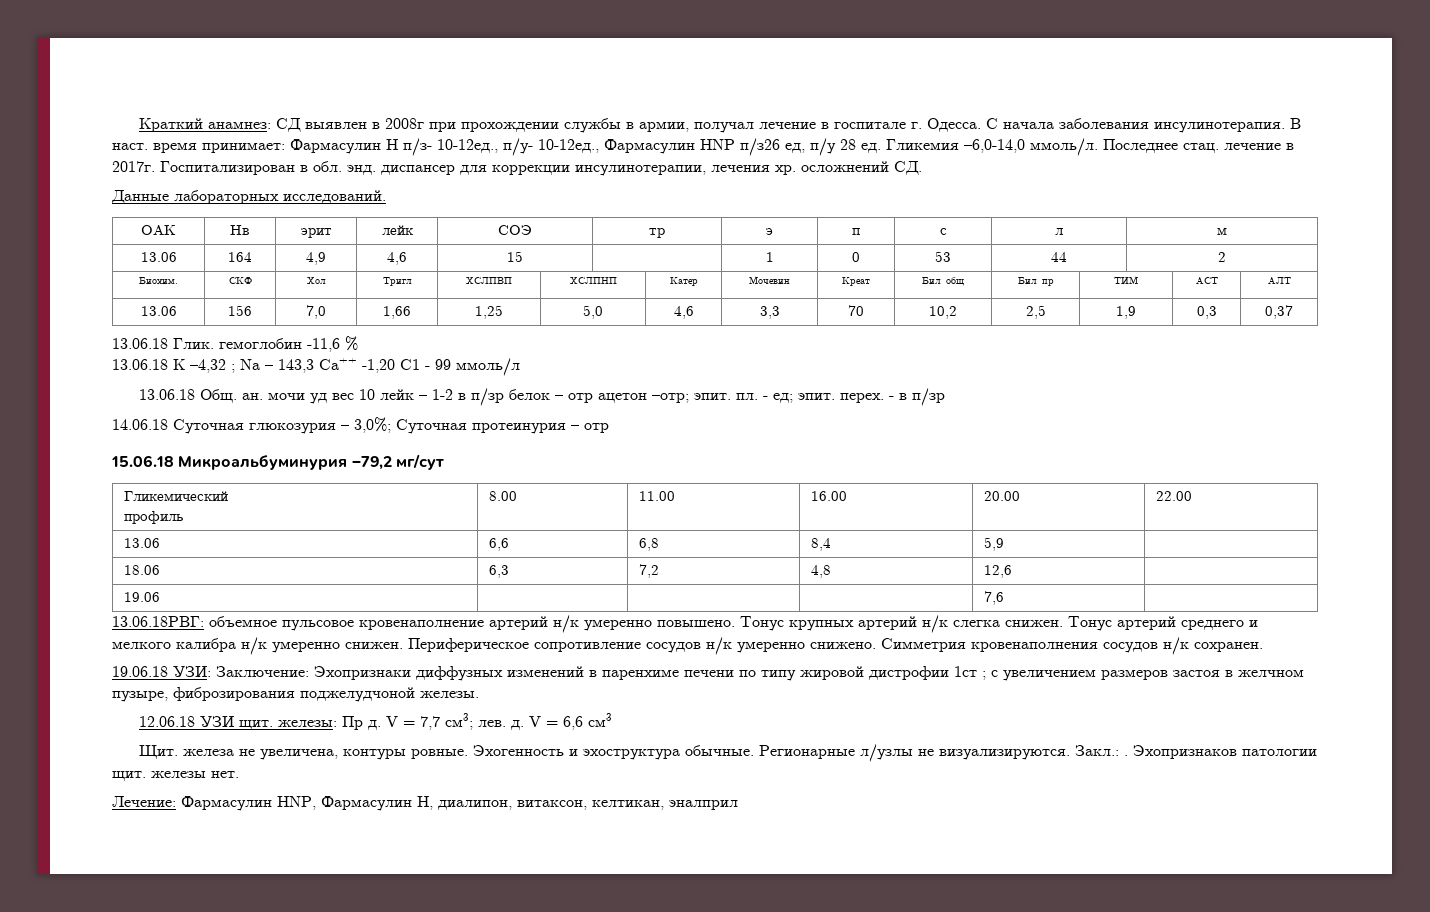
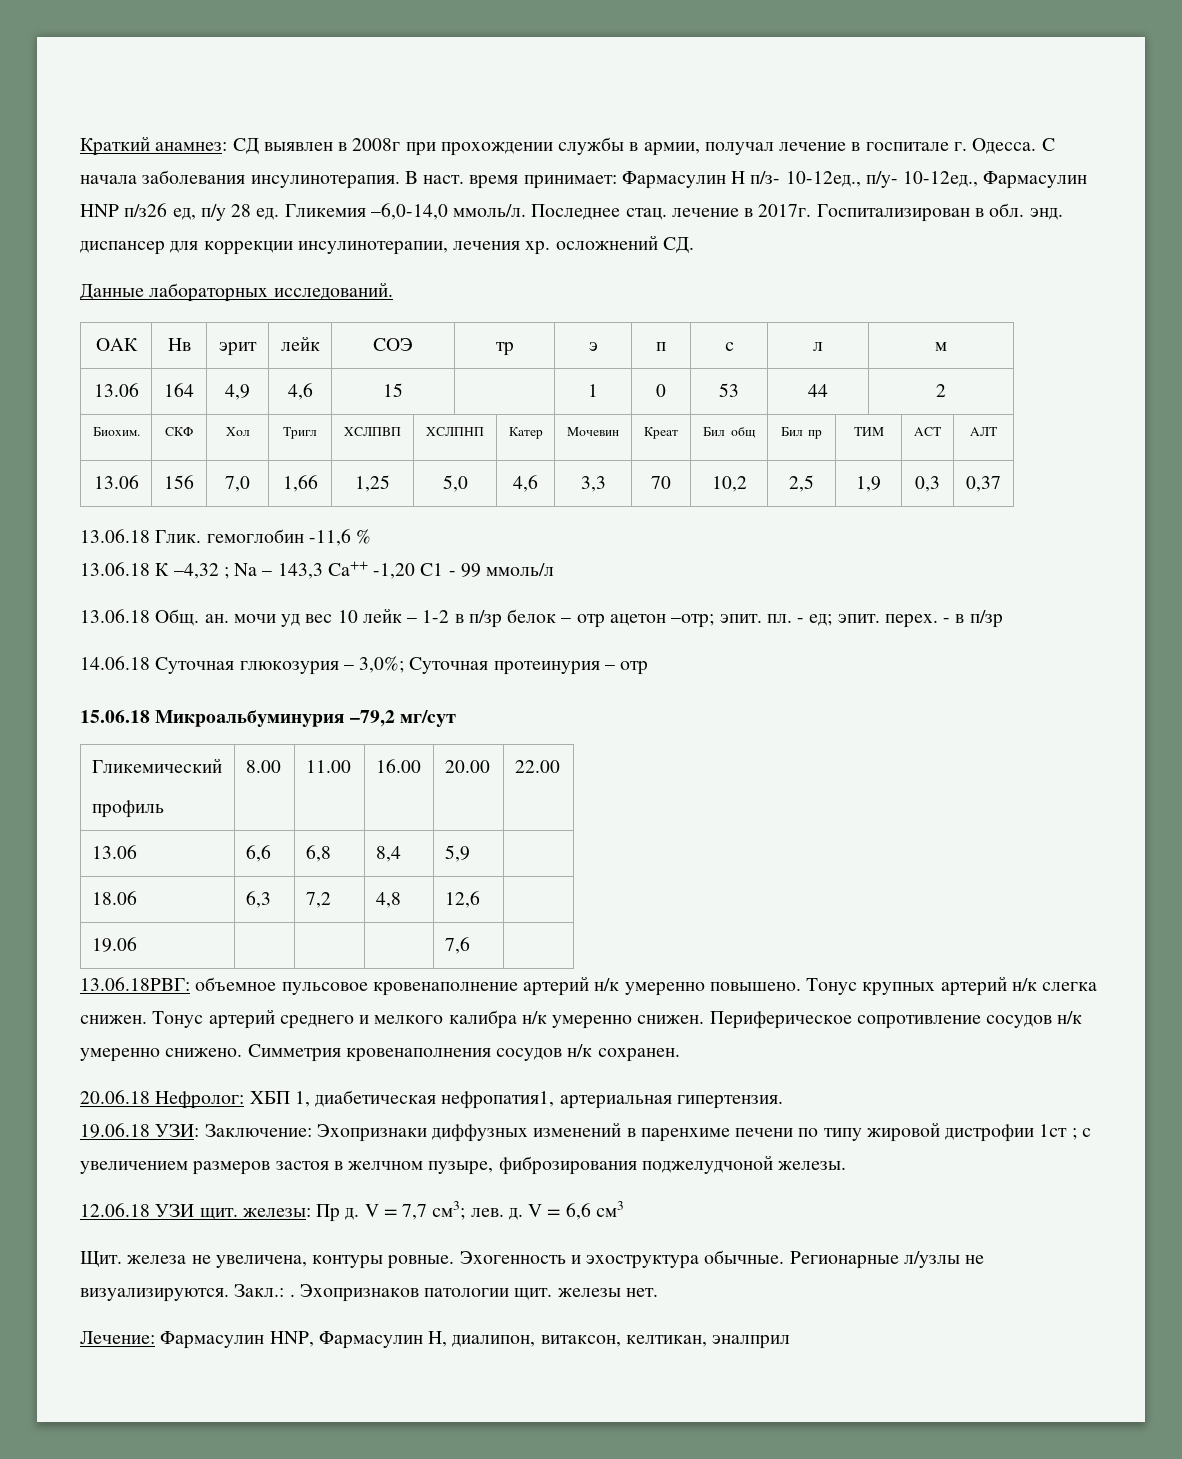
(1263, 647) none -> [80,1090,783,1109] // 20.06.18 Нефролог: ХБП 1, диабетическая нефропатия1, артериальная гипертензия.

